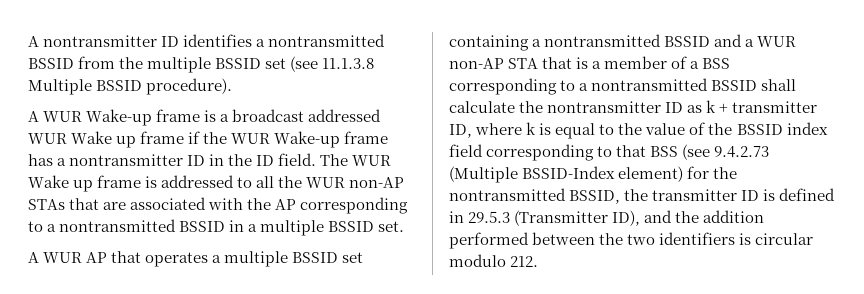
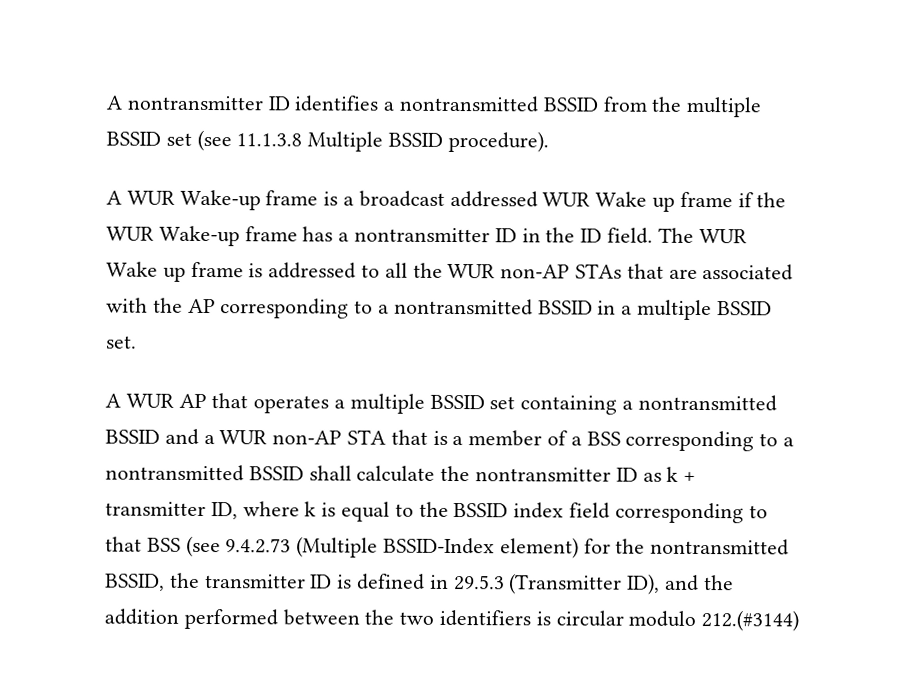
[645,122,733,135] value of the -> (449, 509) none
[510,256,539,267] 212. -> [701,609,800,632] 212.(#3144)

